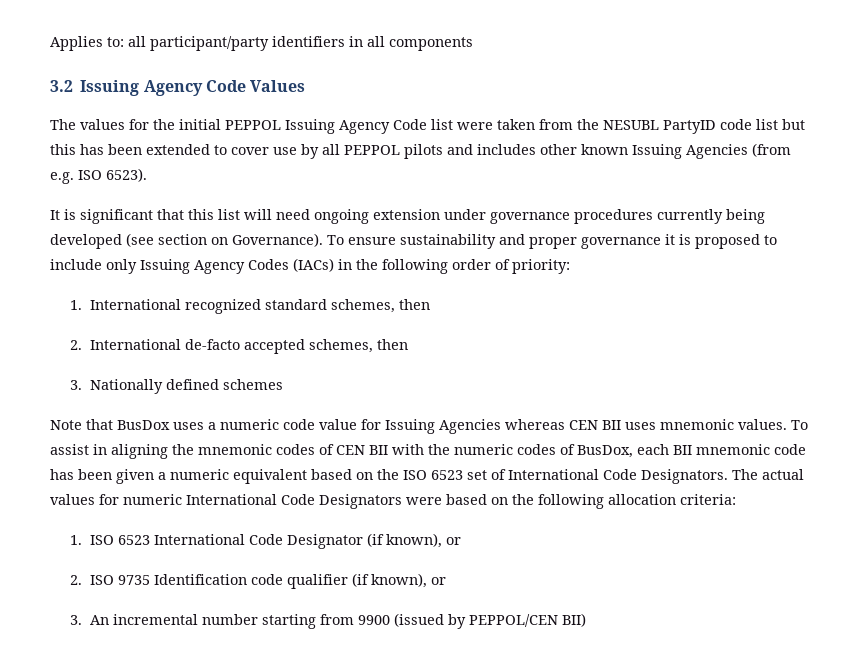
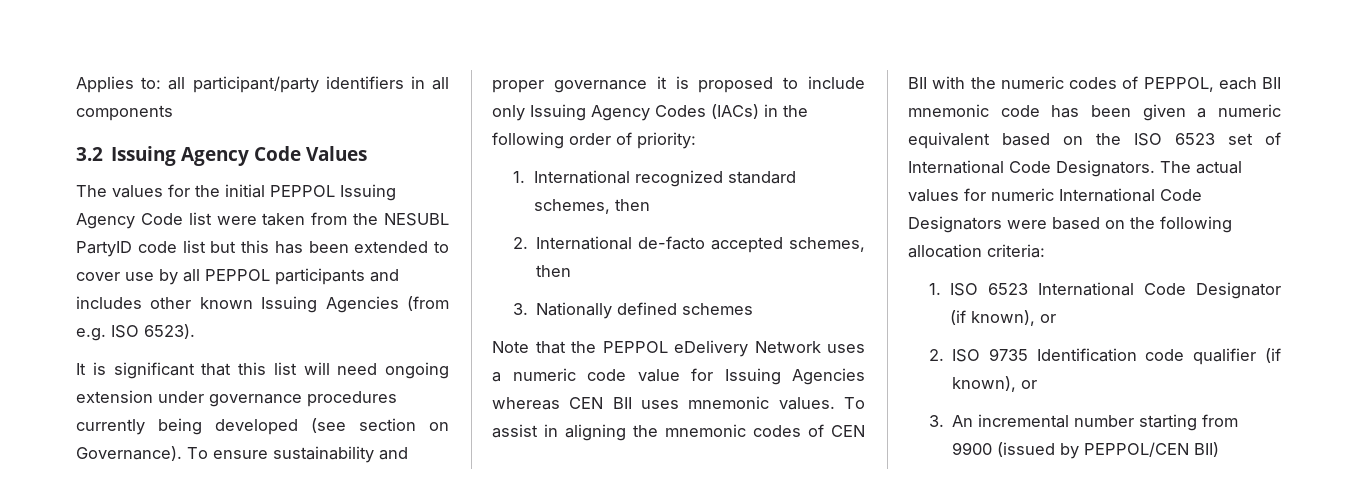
[404,144,443,159] pilots -> [275,268,365,285] participants
[117,420,170,430] BusDox -> [571,340,821,357] the PEPPOL eDelivery Network
[577,445,633,458] BusDox, -> [1143,77,1214,92] PEPPOL,

